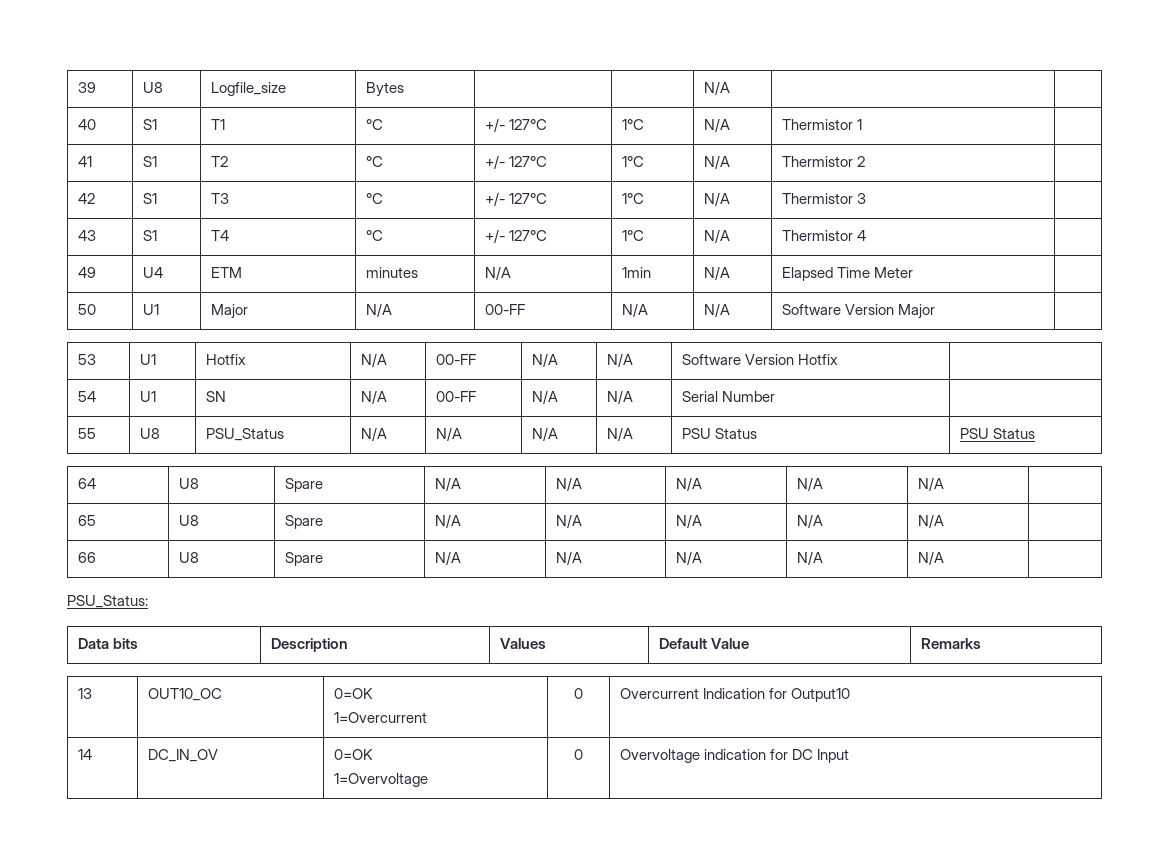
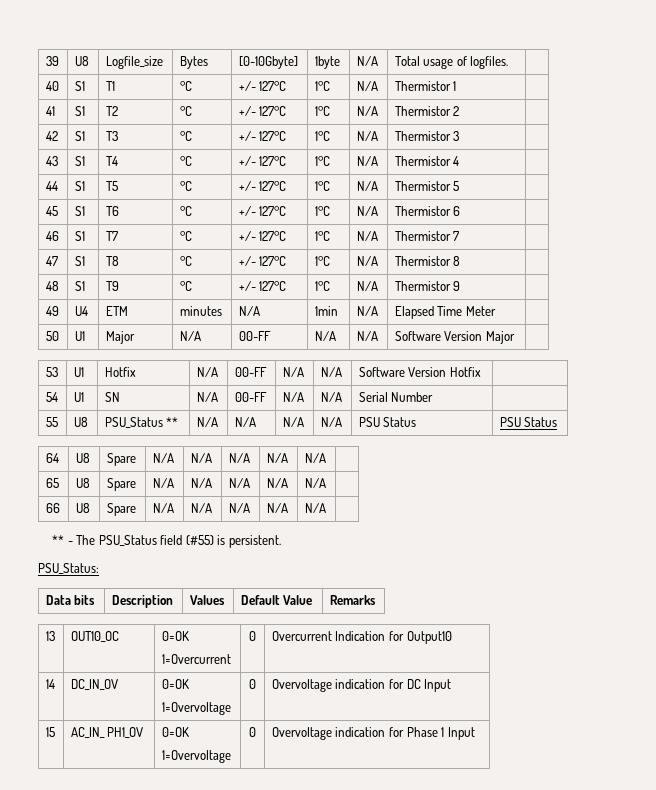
[704,81,731,95] | | N/A | -> [238,56,298,69] [314,56,340,69] [356,56,378,66] [394,56,509,69] [0-10Gbyte] | 1byte | N/A | Total usage of logfiles.
(867, 235) none -> [45,181,58,191] [74,181,85,191] [105,181,118,191] [179,181,192,191] [238,181,287,191] [314,181,330,191] [356,181,378,191] [394,181,460,191] [45,206,58,216] [74,206,85,216] [105,206,119,216] [179,206,192,216] [238,206,287,216] [314,206,330,216] [356,206,378,216] [394,206,461,216] [45,231,59,241] [74,231,85,241] [105,231,118,241] [179,231,192,241] [238,231,287,241] [314,231,330,241] [356,231,378,241] [394,231,460,241] [45,256,58,266] [74,256,85,266] [105,256,119,266] [179,256,192,266] [238,256,287,266] [314,256,330,266] [356,256,378,266] [394,256,461,266] [45,281,59,291] [74,281,85,291] [105,281,119,291] [179,281,192,291] [238,281,287,291] [314,281,330,291] [356,281,378,291] [394,281,461,291] // 44 | S1 | T5 | °C | +/- 127°C | 1°C | N/A | Thermistor 5 | // 45 | S1 | T6 | °C | +/- 127°C | 1°C | N/A | Thermistor 6 | // 46 | S1 | T7 | °C | +/- 127°C | 1°C | N/A | Thermistor 7 | // 47 | S1 | T8 | °C | +/- 127°C | 1°C | N/A | Thermistor 8 | // 48 | S1 | T9 | °C | +/- 127°C | 1°C | N/A | Thermistor 9 |
(285, 434) none -> [166,417,179,427] **
(945, 558) none -> [52,535,281,548] // ** - The PSU_Status field (#55) is persistent.
(850, 756) none -> [45,727,55,737] [70,727,144,738] [161,727,189,737] [161,750,231,763] [249,727,256,737] [271,727,475,740] // 15 | AC_IN_ PH1_OV | 0=OK // 1=Overvoltage | 0 | Overvoltage indication for Phase 1 Input

